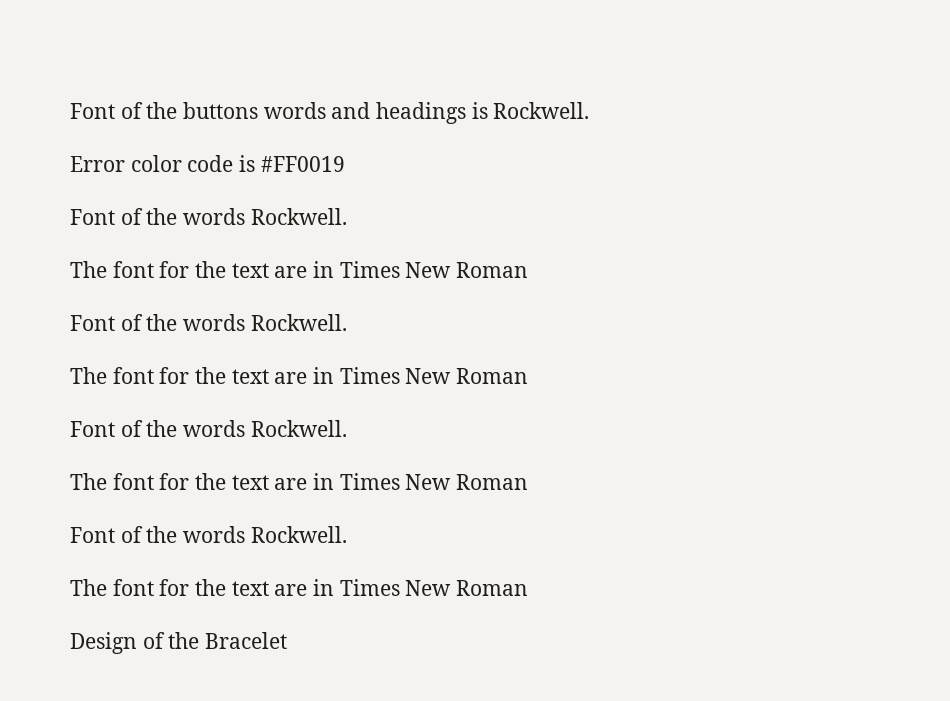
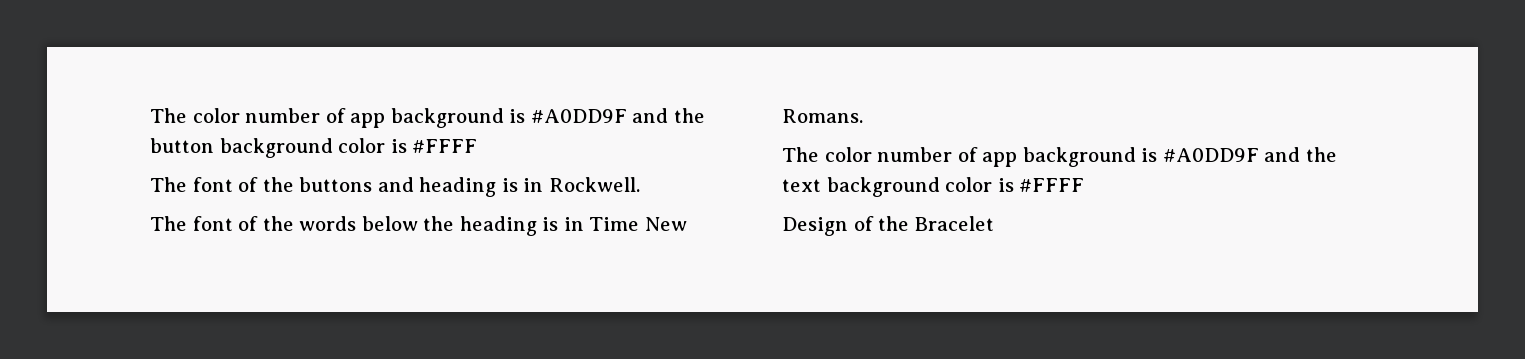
[70,102,590,124] [70,155,345,172] [70,208,347,225] [70,261,529,278] [70,314,347,331] [70,367,529,384] [70,420,347,437] [70,473,529,490] [70,526,347,543] [70,579,529,596] Font of the buttons words and headings is Rockwell. // Error color code is #FF0019 // Font of the words Rockwell. // The font for the text are in Times New Roman // Font of the words Rockwell. // The font for the text are in Times New Roman // Font of the words Rockwell. // The font for the text are in Times New Roman // Font of the words Rockwell. // The font for the text are in Times New Roman -> [150,108,705,128] [150,138,478,158] [150,177,640,197] [150,216,687,236] [782,109,863,123] [782,147,1337,167] [782,177,1085,197] The color number of app background is #A0DD9F and the button background color is #FFFF // The font of the buttons and heading is in Rockwell. // The font of the words below the heading is in Time New Romans. // The color number of app background is #A0DD9F and the text background color is #FFFF

